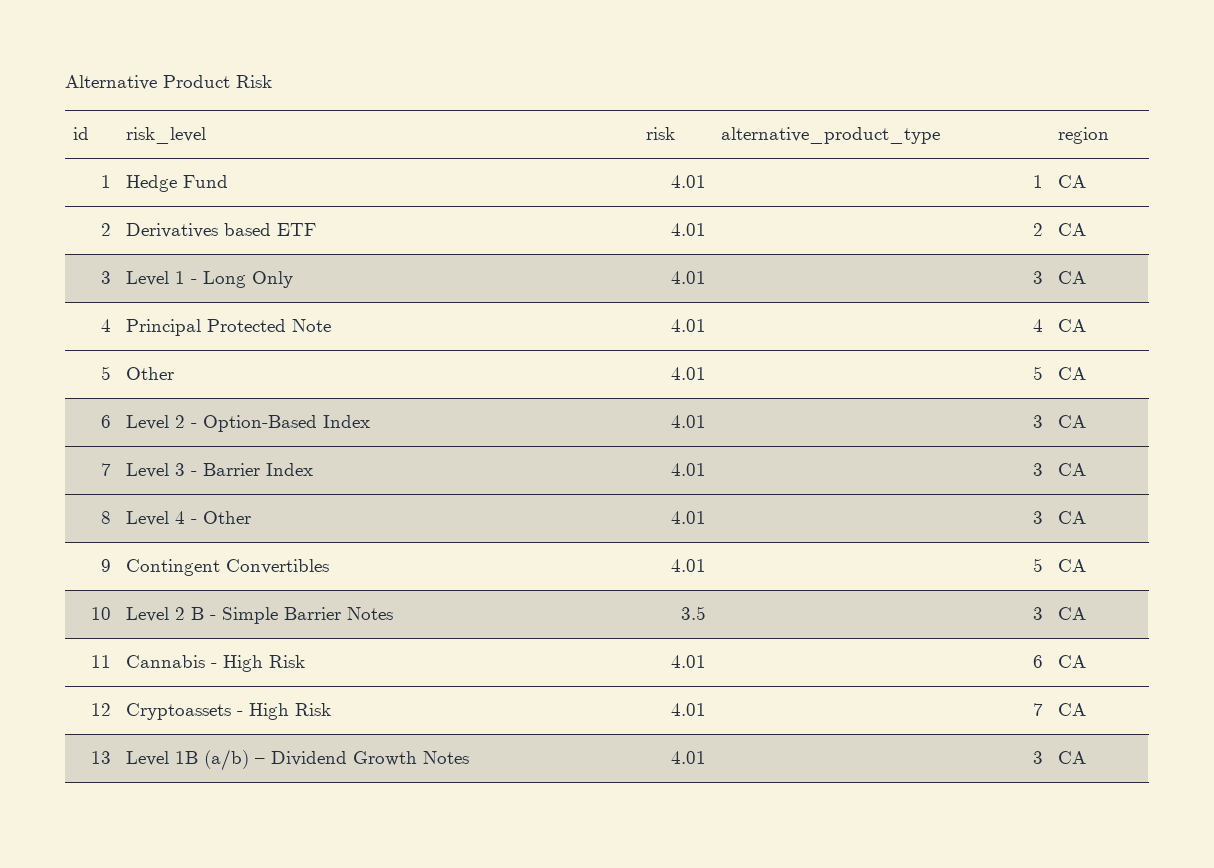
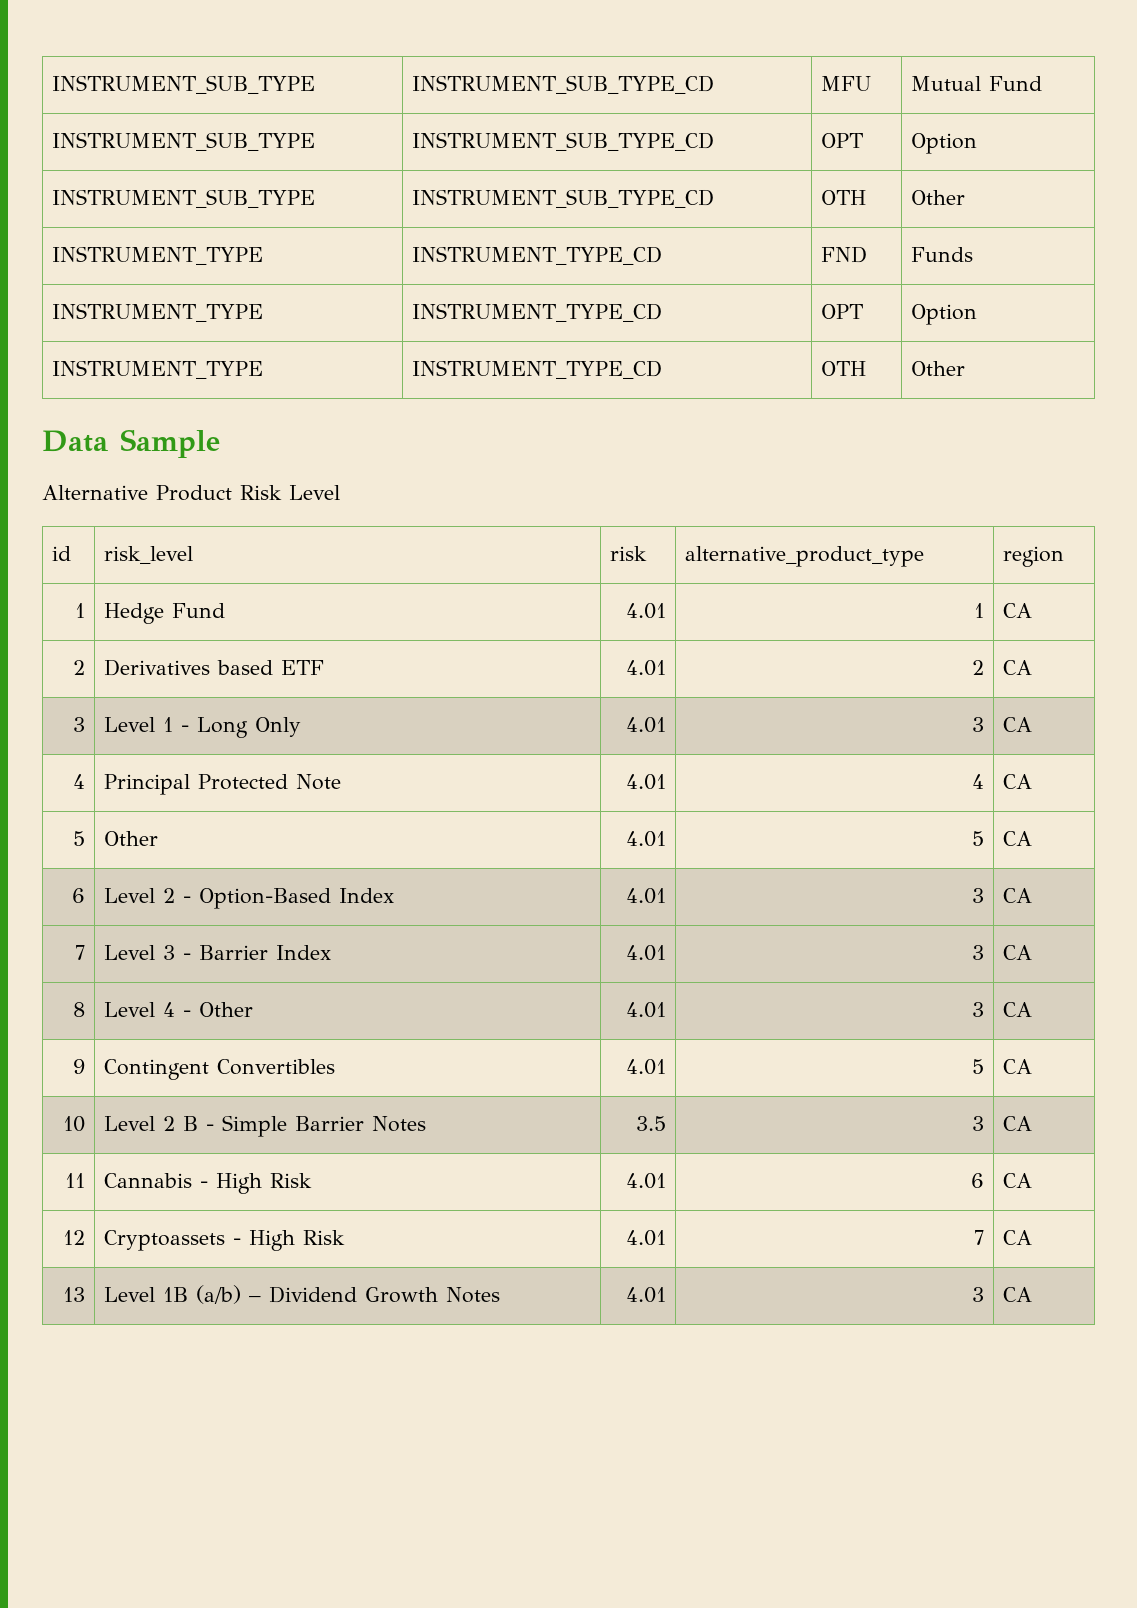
(65, 82) none -> [52,75,316,94] [412,75,715,94] [821,76,872,91] [911,76,1043,91] [52,132,316,151] [412,132,715,151] [821,133,864,148] [911,133,978,154] [52,189,316,208] [412,189,715,208] [821,190,867,205] [911,190,966,205] [52,246,264,265] [412,246,663,265] [821,246,868,263] [911,247,974,262] [52,303,264,322] [412,303,663,322] [821,304,864,319] [911,304,978,325] [52,360,264,379] [412,360,663,379] [821,361,867,376] [911,361,966,376] [42,429,220,458] INSTRUMENT_SUB_TYPE | INSTRUMENT_SUB_TYPE_CD | MFU | Mutual Fund // INSTRUMENT_SUB_TYPE | INSTRUMENT_SUB_TYPE_CD | OPT | Option // INSTRUMENT_SUB_TYPE | INSTRUMENT_SUB_TYPE_CD | OTH | Other // INSTRUMENT_TYPE | INSTRUMENT_TYPE_CD | FND | Funds // INSTRUMENT_TYPE | INSTRUMENT_TYPE_CD | OPT | Option // INSTRUMENT_TYPE | INSTRUMENT_TYPE_CD | OTH | Other // Data Sample //
(272, 81) none -> [289,485,340,500] Level

